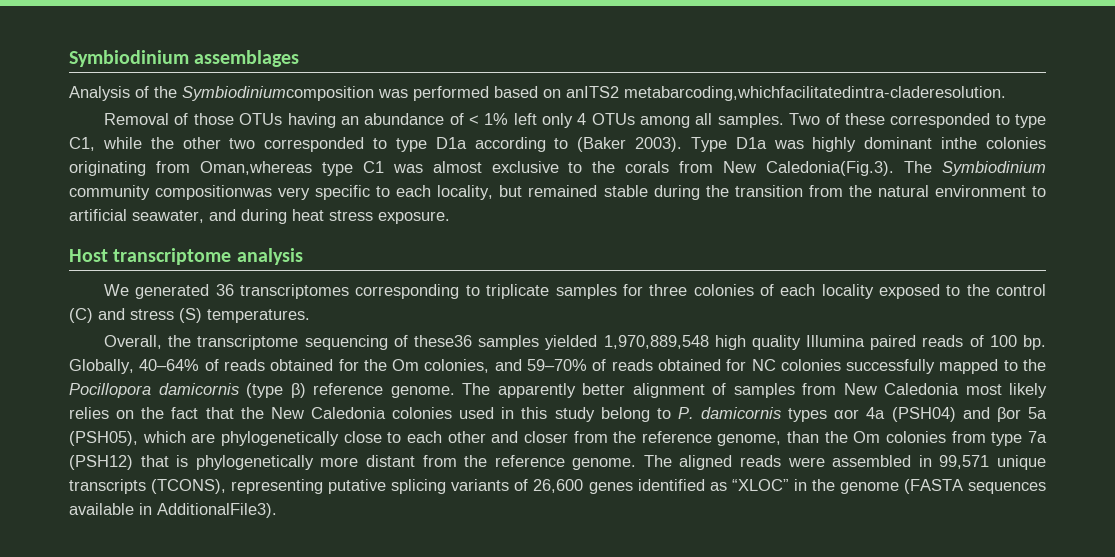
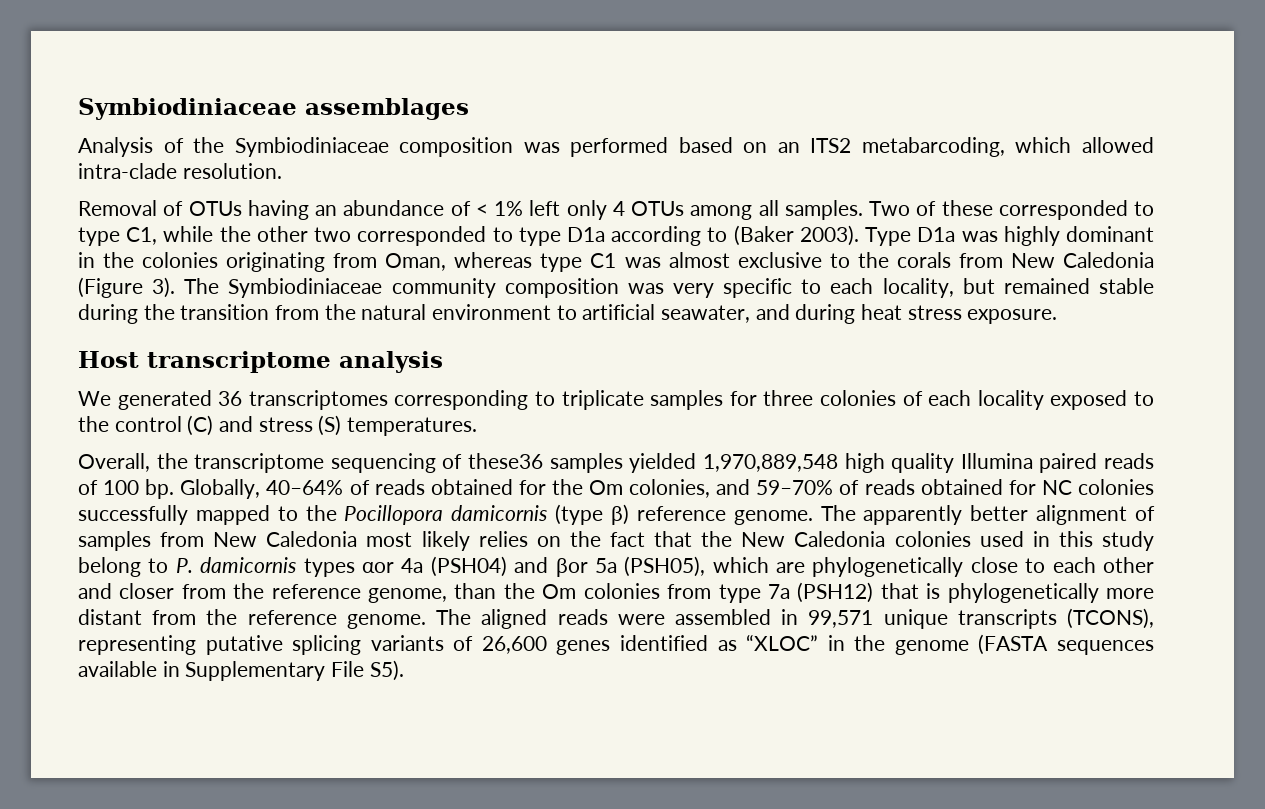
[69,50,189,67] Symbiodinium -> [78,98,297,120] Symbiodiniaceae
[182,86,374,101] Symbiodiniumcomposition -> [234,137,514,157] Symbiodiniaceae composition
[566,86,1006,101] anITS2 metabarcoding,whichfacilitatedintra-claderesolution. -> [777,137,1154,157] [78,163,282,179] an ITS2 metabarcoding, which allowed intra-clade resolution.
[193,113,234,125] those -> (184, 208) none
[941,137,978,149] inthe -> [78,252,135,268] in the
[199,161,312,175] Oman,whereas -> [385,252,533,271] Oman, whereas
[766,161,1046,176] [69,185,273,200] Caledonia(Fig.3). The Symbiodinium community compositionwas -> [1062,252,1154,268] [78,277,664,298] Caledonia (Figure 3). The Symbiodiniaceae community composition was
[157,503,277,518] AdditionalFile3). -> [185,660,404,681] Supplementary File S5).

